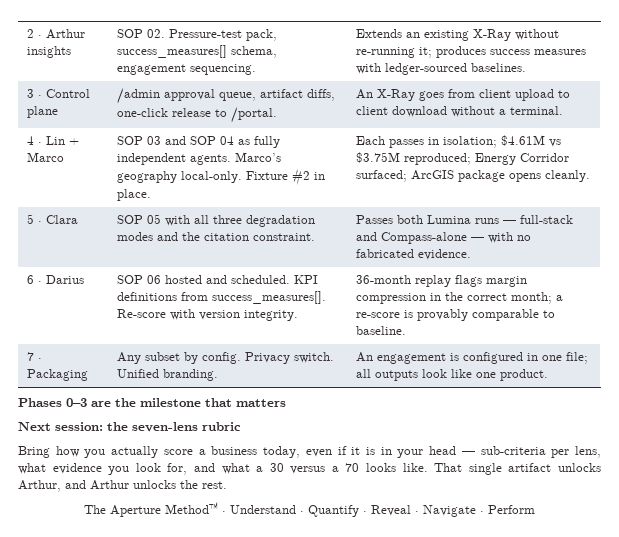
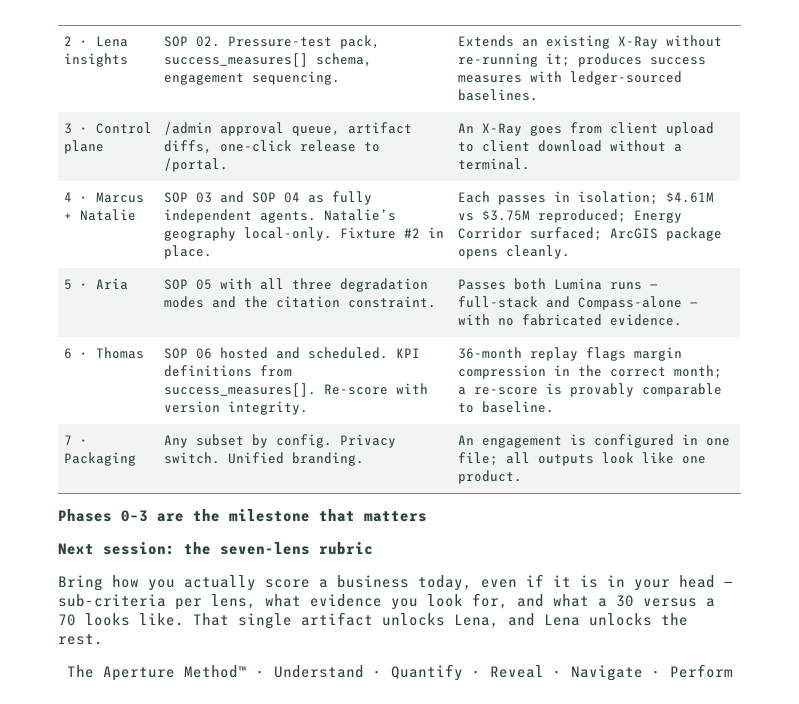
[46,29,86,39] Arthur -> [96,36,129,47] Lena
[46,136,80,145] [27,152,65,162] Lin + Marco -> [96,192,145,203] [64,209,137,221] Marcus + Natalie
[235,152,282,162] Marco’s -> [324,209,397,221] Natalie’s
[46,215,79,224] Clara -> [96,278,129,290] Aria
[46,275,85,284] Darius -> [96,347,145,359] Thomas
[18,480,129,492] Arthur, and Arthur -> [454,613,580,628] Lena, and Lena

